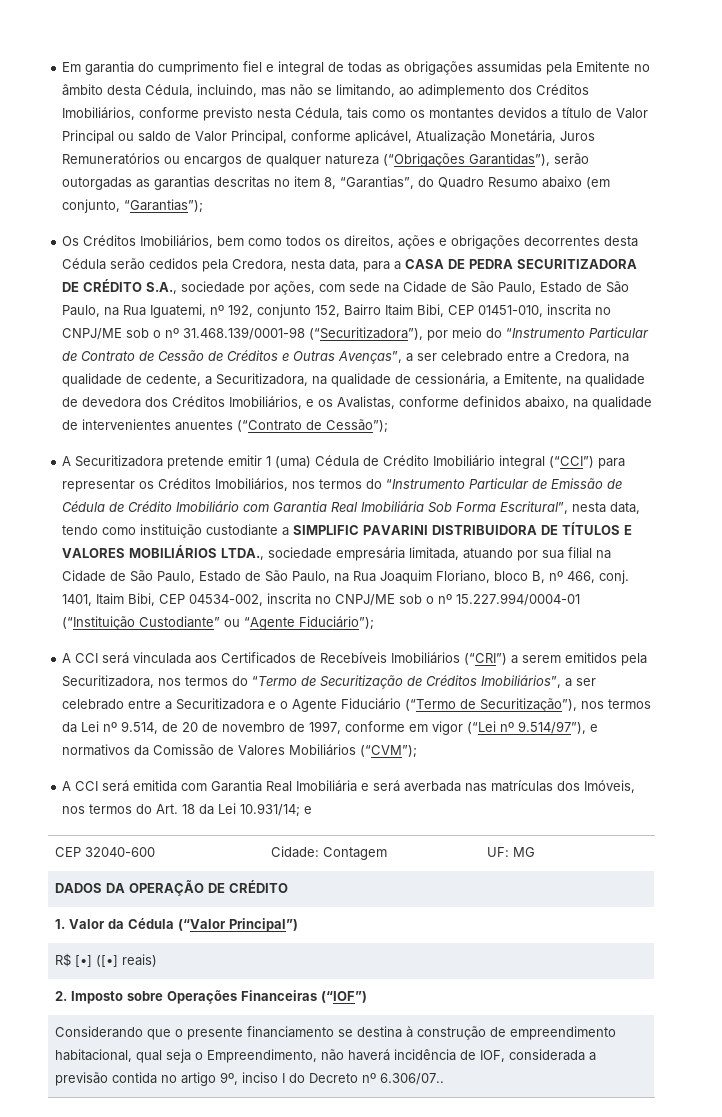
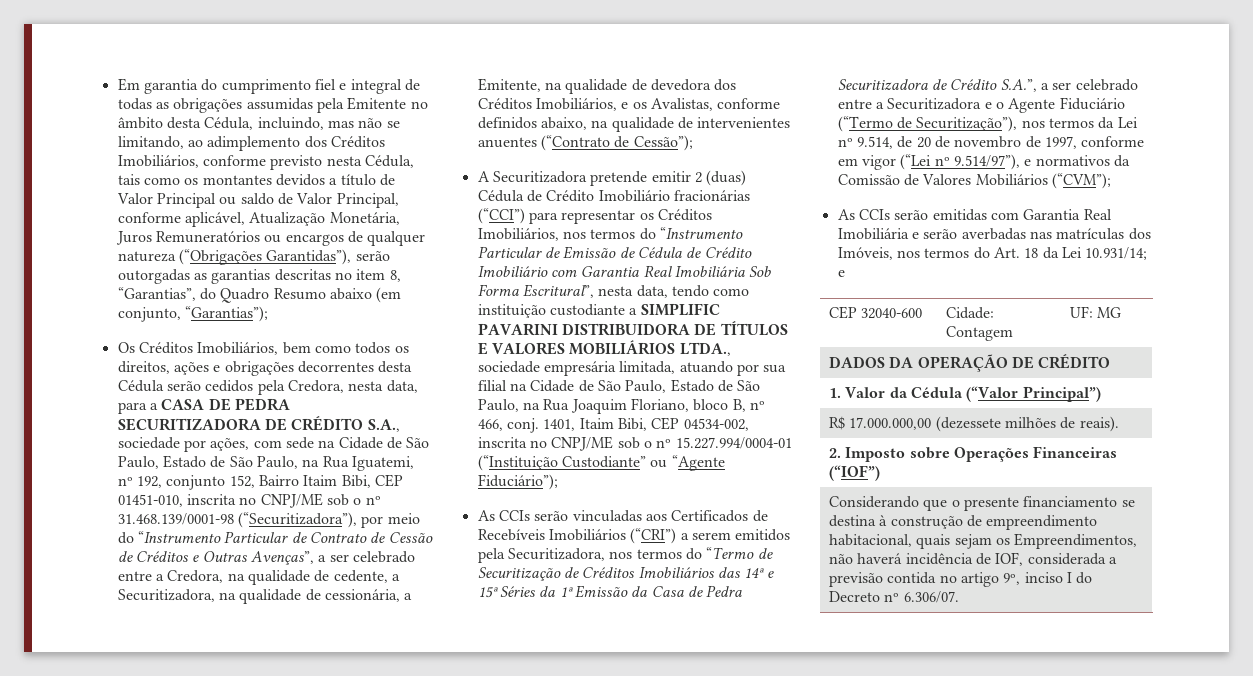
[266,455,546,469] 1 (uma) Cédula de Crédito Imobiliário integral -> [694,170,747,186] [477,190,750,202] 2 (duas) Cédula de Crédito Imobiliário fracionárias
[62,652,192,664] A CCI será vinculada -> [477,510,642,522] As CCIs serão vinculadas
[481,675,562,688] Imobiliários”, -> [638,567,774,578] [477,585,743,598] [837,79,1037,92] Imobiliários das 14ª e 15ª Séries da 1ª Emissão da Casa de Pedra Securitizadora de Crédito S.A.”,
[62,780,178,792] A CCI será emitida -> [837,209,987,221] As CCIs serão emitidas
[373,780,462,792] será averbada -> [923,228,1026,240] serão averbadas
[74,954,157,967] [•] ([•] reais) -> [849,416,1119,432] 17.000.000,00 (dezessete milhões de reais).
[135,1049,317,1063] qual seja o Empreendimento, -> [916,533,1138,549] quais sejam os Empreendimentos,
[379,1073,444,1085] 6.306/07.. -> [903,591,959,603] 6.306/07.

